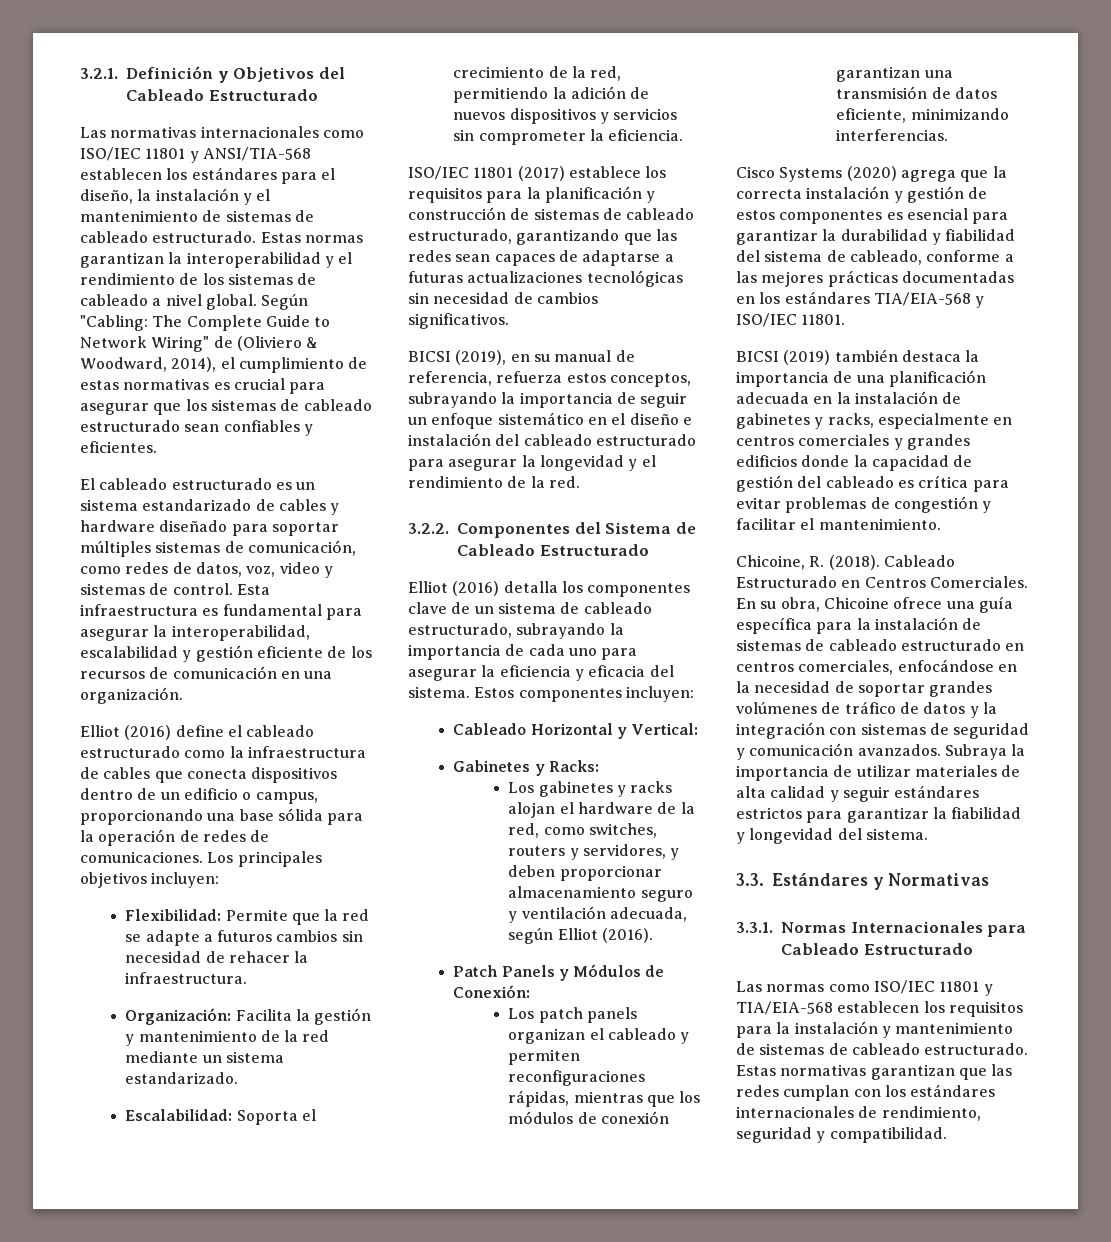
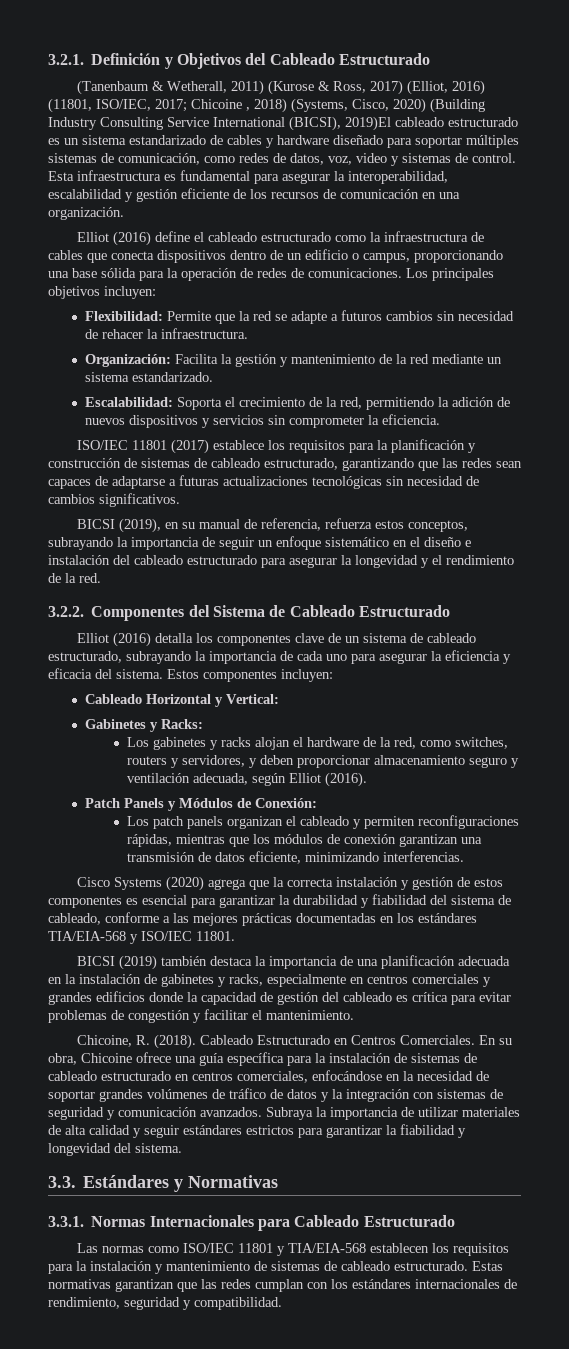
[80,126,364,138] [80,147,311,163] [80,167,336,184] [80,188,271,205] [80,210,314,222] [80,231,363,243] [80,252,353,268] [80,273,317,285] [80,294,309,310] [80,315,331,331] [80,336,319,352] [80,357,368,373] [80,378,326,394] [80,399,372,415] [80,420,313,436] [80,441,157,453] [80,478,95,490] Las normativas internacionales como ISO/IEC 11801 y ANSI/TIA-568 establecen los estándares para el diseño, la instalación y el mantenimiento de sistemas de cableado estructurado. Estas normas garantizan la interoperabilidad y el rendimiento de los sistemas de cableado a nivel global. Según "Cabling: The Complete Guide to Network Wiring" de (Oliviero & Woodward, 2014), el cumplimiento de estas normativas es crucial para asegurar que los sistemas de cableado estructurado sean confiables y eficientes. // El -> [77,80,486,95] [48,98,485,113] [48,116,391,131] (Tanenbaum & Wetherall, 2011) (Kurose & Ross, 2017) (Elliot, 2016) (11801, ISO/IEC, 2017; Chicoine , 2018) (Systems, Cisco, 2020) (Building Industry Consulting Service International (BICSI), 2019)El

